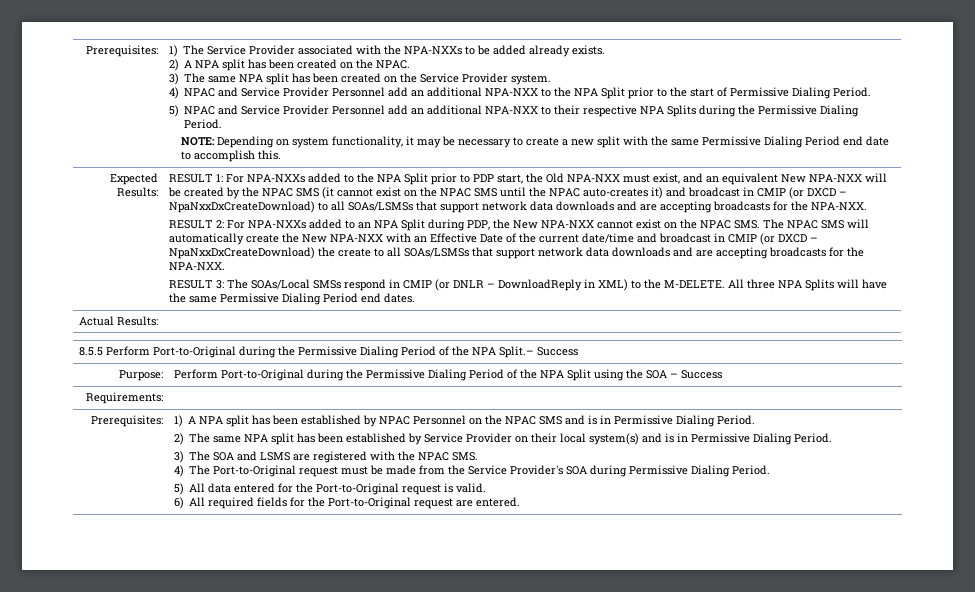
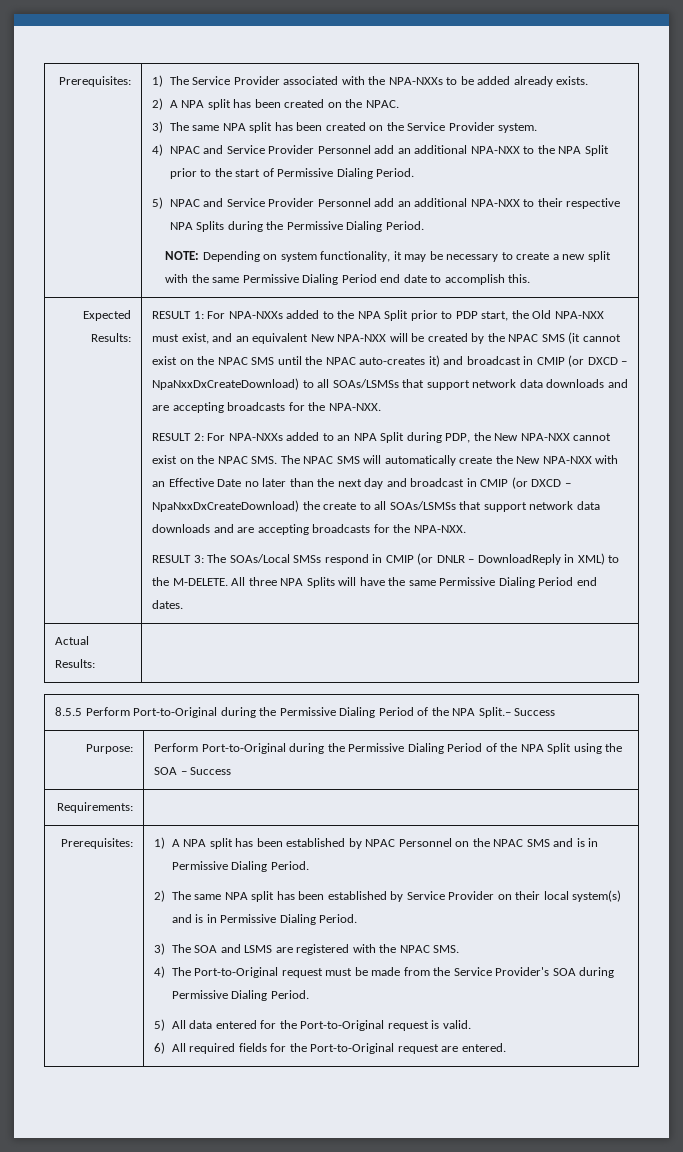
[505,233,634,243] of the current date/time -> [244,478,384,489] no later than the next day

